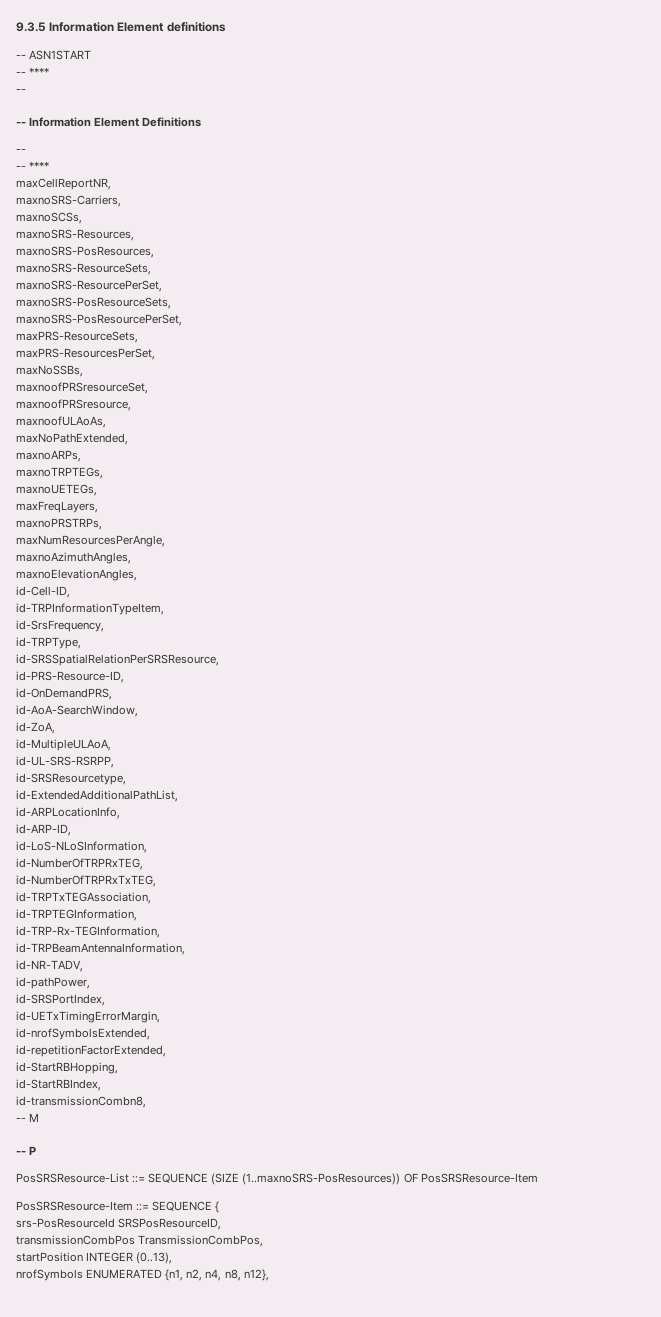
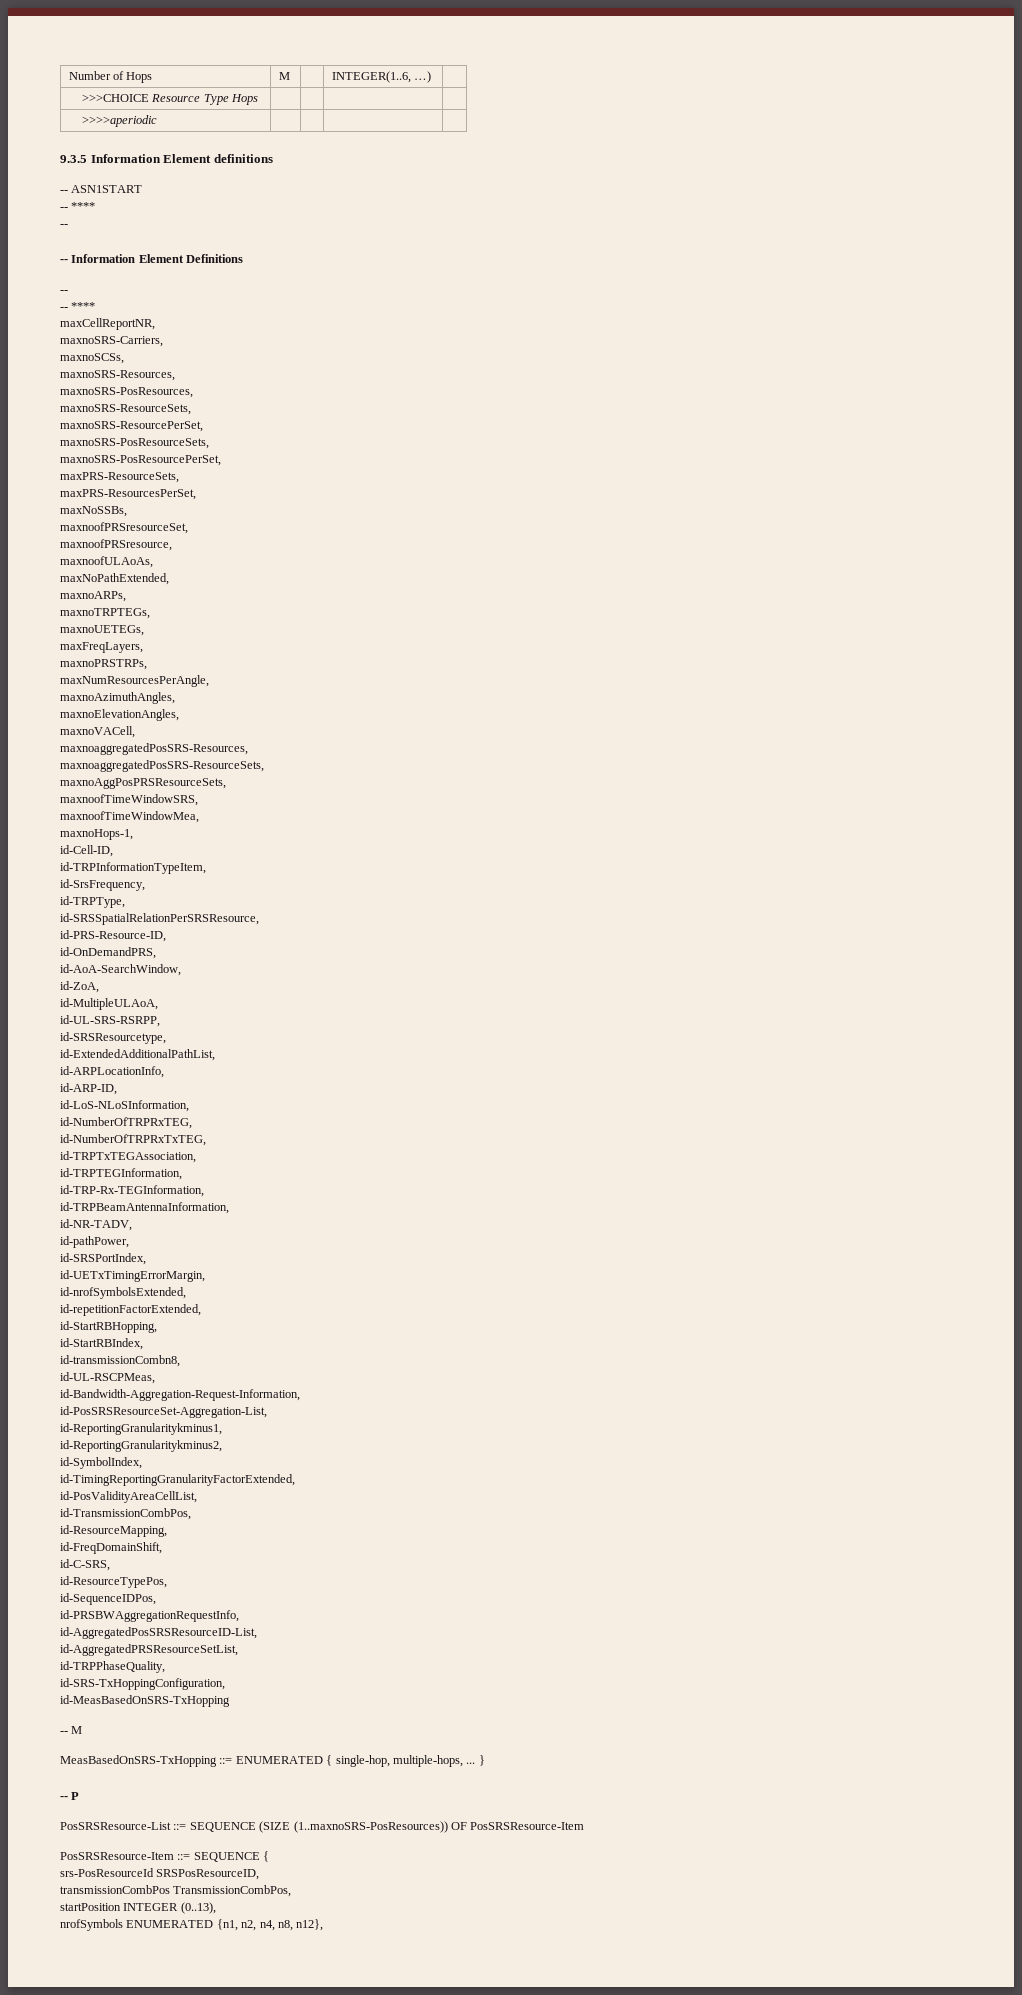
(16, 27) none -> [68,71,153,83] [278,72,290,80] [331,71,432,83] [81,94,259,105] [81,115,157,127] Number of Hops | M | | INTEGER(1..6, …) | // >>>CHOICE Resource Type Hops | | | | // >>>>aperiodic | | | | //
(137, 575) none -> [60,726,135,738] [60,743,248,755] [60,760,264,772] [60,778,226,789] [60,794,198,806] [60,811,199,823] [60,829,133,840] // maxnoVACell, // maxnoaggregatedPosSRS-Resources, // maxnoaggregatedPosSRS-ResourceSets, // maxnoAggPosPRSResourceSets, // maxnoofTimeWindowSRS, // maxnoofTimeWindowMea, // maxnoHops-1,
[16,1113,40,1122] -- M -> [60,1372,155,1384] [60,1389,300,1401] [60,1406,267,1418] [60,1423,222,1435] [60,1440,222,1452] [60,1457,142,1469] [60,1474,295,1486] [60,1491,197,1503] [60,1508,191,1520] [60,1525,167,1537] [60,1542,162,1554] [60,1559,110,1571] [60,1576,167,1588] [60,1593,156,1605] [60,1610,239,1622] [60,1627,257,1639] [60,1644,238,1656] [60,1661,165,1673] [60,1678,225,1690] [60,1695,230,1707] [60,1726,83,1734] [60,1755,485,1767] id-UL-RSCPMeas, // id-Bandwidth-Aggregation-Request-Information, // id-PosSRSResourceSet-Aggregation-List, // id-ReportingGranularitykminus1, // id-ReportingGranularitykminus2, // id-SymbolIndex, // id-TimingReportingGranularityFactorExtended, // id-PosValidityAreaCellList, // id-TransmissionCombPos, // id-ResourceMapping, // id-FreqDomainShift, // id-C-SRS, // id-ResourceTypePos, // id-SequenceIDPos, // id-PRSBWAggregationRequestInfo, // id-AggregatedPosSRSResourceID-List, // id-AggregatedPRSResourceSetList, // id-TRPPhaseQuality, // id-SRS-TxHoppingConfiguration, // id-MeasBasedOnSRS-TxHopping // -- M // MeasBasedOnSRS-TxHopping ::= ENUMERATED { single-hop, multiple-hops, ... }

